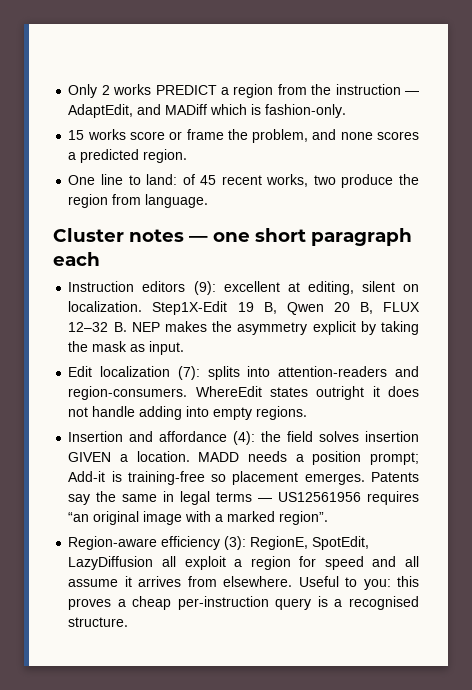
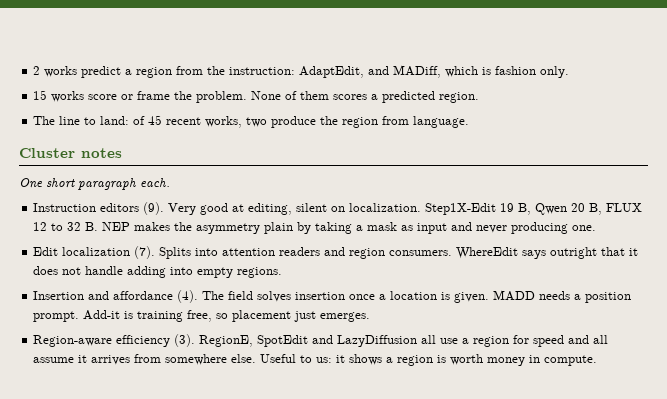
[68,84,98,98] Only -> (33, 70) none
[155,85,217,95] PREDICT -> [81,66,122,78] predict
[335,84,419,95] instruction — -> [229,67,296,75] instruction:
[165,104,208,115] MADiff -> [393,65,442,78] MADiff,
[265,104,347,118] fashion-only. -> [495,66,570,78] fashion only.
[252,129,373,143] problem, and none -> [196,91,330,103] problem. None of them
[68,175,96,185] One -> [33,116,56,125] The
[189,232,250,242] — one -> [19,178,43,188] // One
[53,252,100,266] each -> [140,178,170,187] each.
[193,281,280,295] (9): excellent -> [143,202,229,215] (9). Very good
[68,322,109,332] 12–32 -> [33,222,82,231] 12 to 32
[312,321,356,335] explicit -> [264,222,294,234] plain
[68,341,89,352] the -> [356,225,364,231] a
[149,341,185,355] [68,366,419,380] [68,386,365,400] input. // Edit localization (7): splits into attention-readers and region-consumers. WhereEdit states outright -> [417,222,597,234] [33,246,626,259] input and never producing one. // Edit localization (7). Splits into attention readers and region consumers. WhereEdit says outright that
[233,431,282,445] (4): the -> [177,290,225,303] (4). The
[68,451,190,462] GIVEN a location. -> [349,291,490,303] once a location is given.
[370,452,420,465] prompt; -> [33,311,80,322] prompt.
[127,471,205,485] training-free -> [137,310,213,322] training free,
(299, 478) none -> [294,311,317,322] just
[371,472,419,482] [68,491,419,505] [68,511,329,525] [68,536,370,550] Patents say the same in legal terms — US12561956 requires “an original image with a marked region”. // Region-aware efficiency (3): RegionE, SpotEdit, -> [33,334,334,347] // Region-aware efficiency (3). RegionE, SpotEdit and
[184,556,226,570] exploit -> [440,338,459,344] use
[223,576,419,590] [68,596,420,610] [68,617,129,627] elsewhere. Useful to you: this proves a cheap per-instruction query is a recognised structure. -> [165,354,598,366] somewhere else. Useful to us: it shows a region is worth money in compute.

